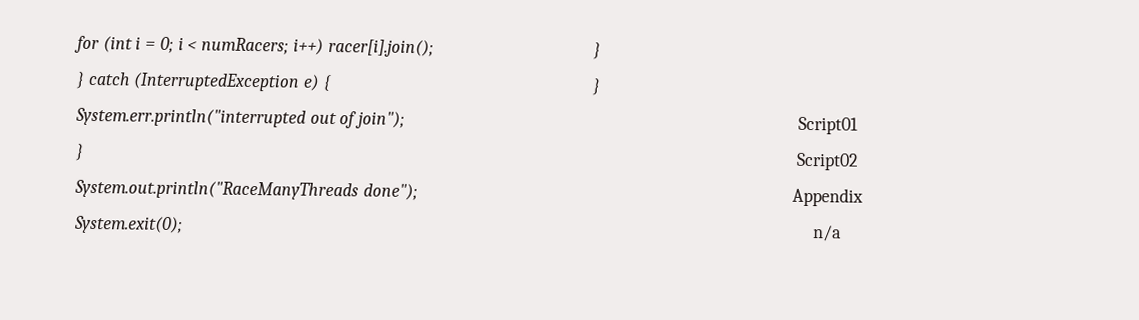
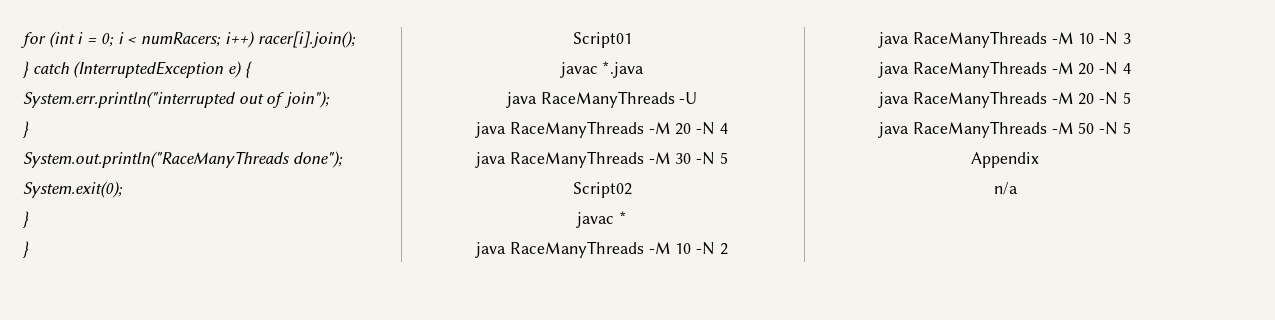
[796,152,859,171] Script02 -> [559,61,645,78] [505,91,698,108] [475,121,728,138] [475,151,728,168] [572,182,632,198] [576,211,627,228] [475,241,728,258] [878,31,1131,48] [878,61,1131,78] [878,91,1131,108] [878,121,1131,138] javac *.java // java RaceManyThreads -U // java RaceManyThreads -M 20 -N 4 // java RaceManyThreads -M 30 -N 5 // Script02 // javac * // java RaceManyThreads -M 10 -N 2 // java RaceManyThreads -M 10 -N 3 // java RaceManyThreads -M 20 -N 4 // java RaceManyThreads -M 20 -N 5 // java RaceManyThreads -M 50 -N 5

